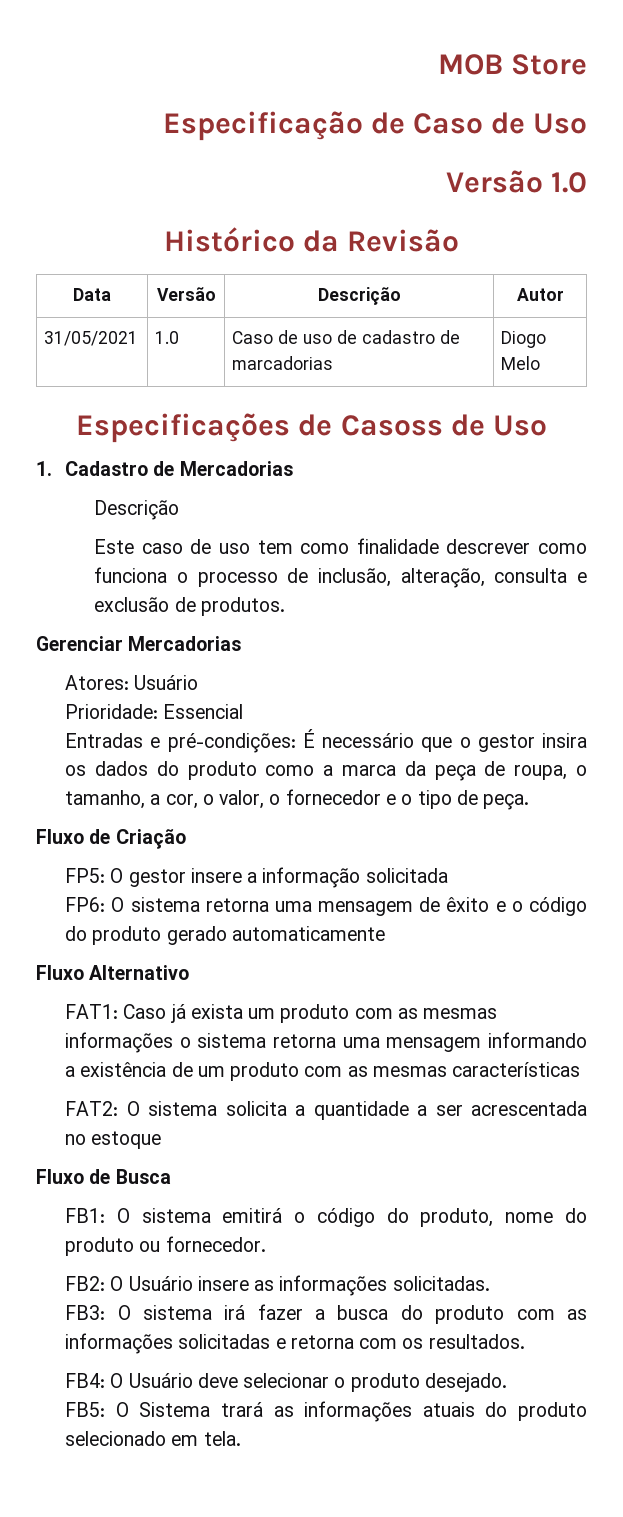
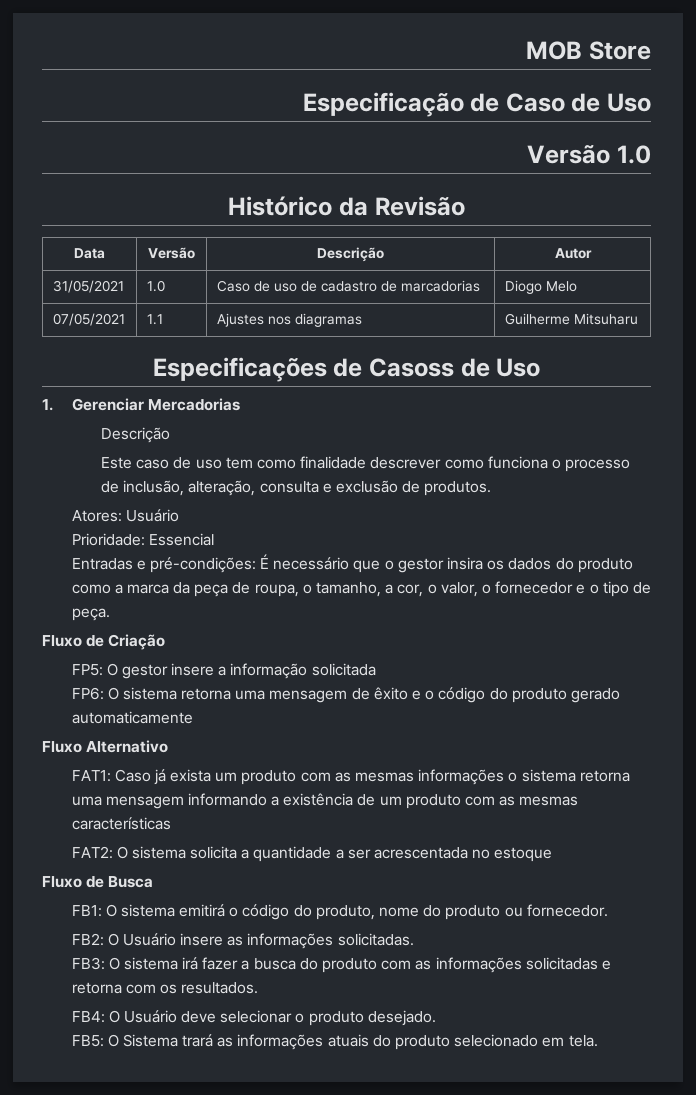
(541, 363) none -> [52,313,125,326] [146,314,163,325] [216,313,362,327] [504,313,638,325] // 07/05/2021 | 1.1 | Ajustes nos diagramas | Guilherme Mitsuharu
[65,461,175,476] Cadastro de -> [71,398,144,411] Gerenciar
[36,636,242,651] // Gerenciar Mercadorias -> (492, 488) none

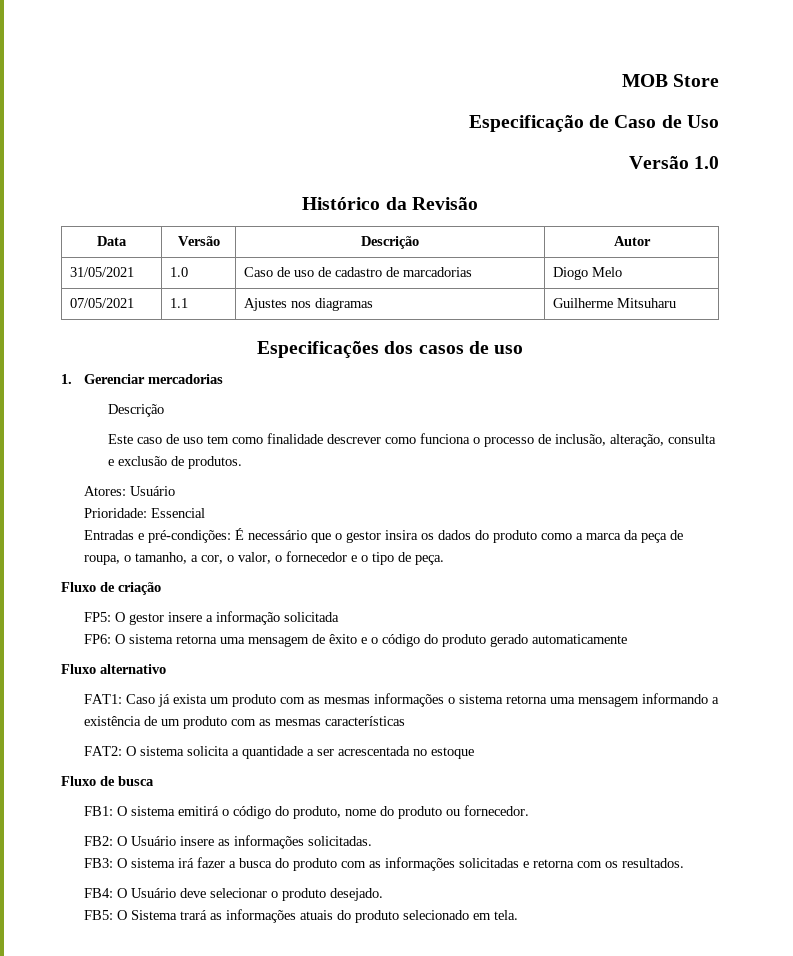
[333,358,541,377] de Casoss de Uso -> [384,341,524,354] dos casos de uso
[147,398,240,411] Mercadorias -> [148,374,224,384] mercadorias
[108,634,166,650] Criação -> [118,582,161,595] criação
[86,740,169,753] Alternativo -> [100,664,166,674] alternativo
[108,876,154,888] Busca -> [118,776,154,786] busca

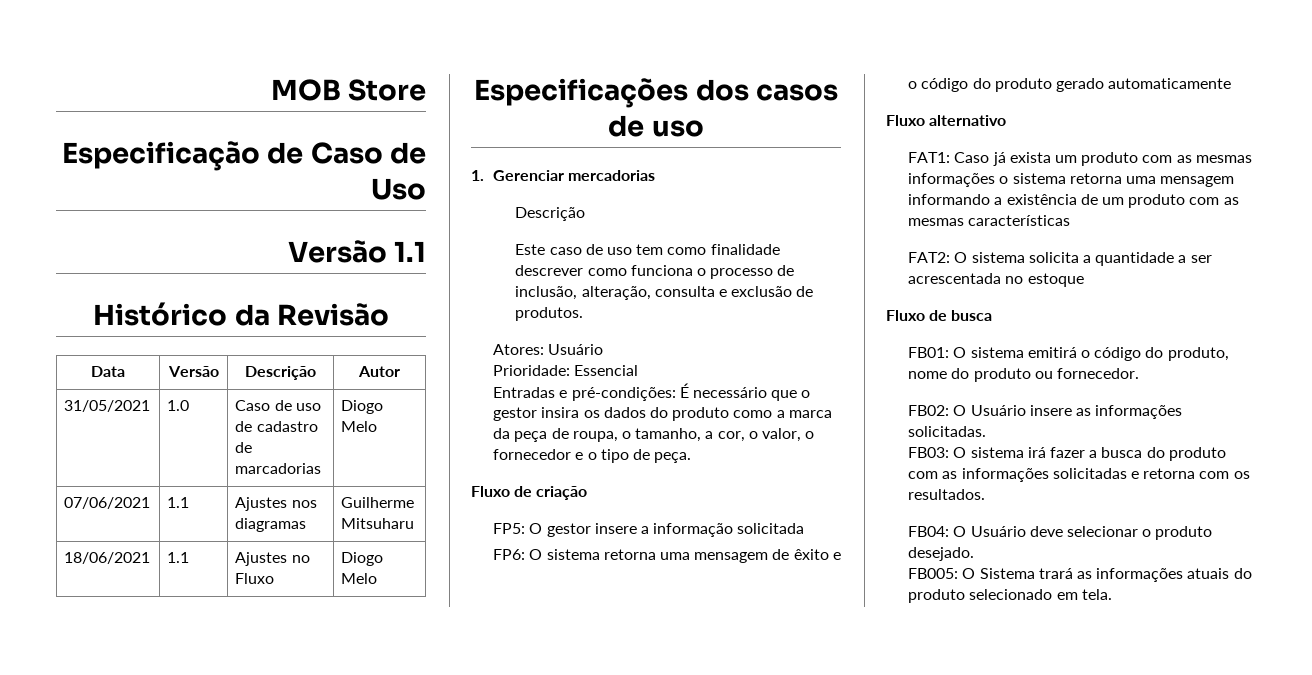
[694,156,719,169] 1.0 -> [394,241,426,262] 1.1
[69,298,134,308] 07/05/2021 -> [64,497,151,509] 07/06/2021
(676, 303) none -> [64,552,151,564] [167,552,190,563] [235,552,310,566] [235,573,275,584] [341,552,384,566] [341,573,378,584] // 18/06/2021 | 1.1 | Ajustes no Fluxo | Diogo Melo
[84,806,114,816] FB1: -> [908,347,950,358] FB01:
[84,836,114,846] FB2: -> [908,405,950,416] FB02:
[84,858,114,868] FB3: -> [908,447,950,458] FB03:
[84,888,114,898] FB4: -> [908,526,950,537] FB04:
[84,910,114,920] FB5: -> [908,568,959,579] FB005:

